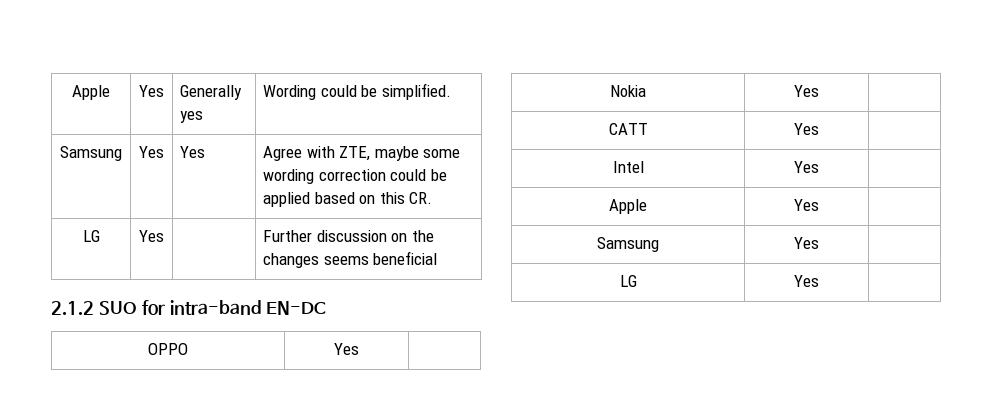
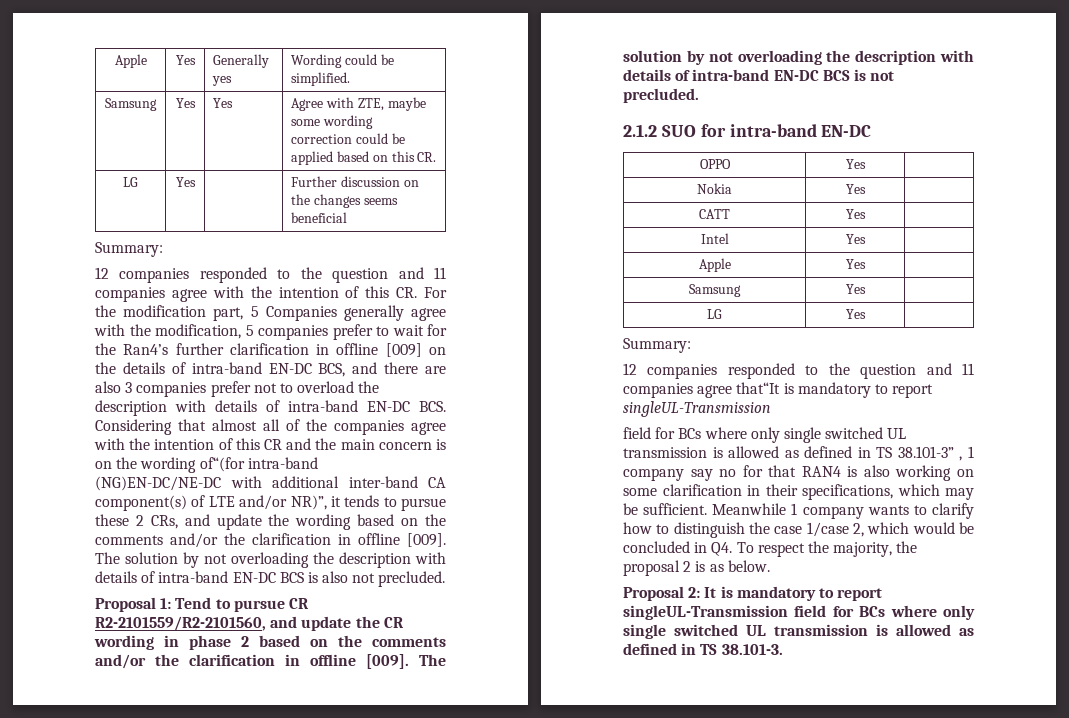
(438, 258) none -> [95,242,163,257] [95,267,446,283] [95,286,447,302] [95,305,446,321] [94,324,447,340] [95,343,446,357] [95,362,446,377] [95,381,380,397] [95,400,446,416] [95,419,446,435] [94,438,446,450] [95,457,318,473] [95,476,446,491] [95,495,446,511] [95,514,447,530] [95,533,446,548] [95,552,446,568] [95,571,446,587] [95,597,309,612] [95,616,404,631] [94,635,446,650] [95,654,446,669] [623,50,974,65] [623,69,895,81] [623,88,699,103] // Summary: // 12 companies responded to the question and 11 companies agree with the intention of this CR. For the modification part, 5 Companies generally agree with the modification, 5 companies prefer to wait for the Ran4’s further clarification in offline [009] on the details of intra-band EN-DC BCS, and there are also 3 companies prefer not to overload the description with details of intra-band EN-DC BCS. Considering that almost all of the companies agree with the intention of this CR and the main concern is on the wording of“(for intra-band (NG)EN-DC/NE-DC with additional inter-band CA component(s) of LTE and/or NR)”, it tends to pursue these 2 CRs, and update the wording based on the comments and/or the clarification in offline [009]. The solution by not overloading the description with details of intra-band EN-DC BCS is also not precluded. // Proposal 1: Tend to pursue CR R2-2101559/R2-2101560, and update the CR wording in phase 2 based on the comments and/or the clarification in offline [009]. The solution by not overloading the description with details of intra-band EN-DC BCS is not precluded.
(819, 281) none -> [623,338,691,353] [623,363,974,379] [623,382,934,398] [623,401,771,417] [623,427,907,443] [623,446,974,461] [623,465,974,481] [623,484,974,500] [623,503,974,519] [623,522,974,538] [623,541,918,557] [623,560,770,576] [623,586,883,601] [623,605,975,620] [623,624,974,639] [623,643,783,655] // Summary: // 12 companies responded to the question and 11 companies agree that“It is mandatory to report singleUL-Transmission // field for BCs where only single switched UL transmission is allowed as defined in TS 38.101-3” , 1 company say no for that RAN4 is also working on some clarification in their specifications, which may be sufficient. Meanwhile 1 company wants to clarify how to distinguish the case 1/case 2, which would be concluded in Q4. To respect the majority, the proposal 2 is as below. // Proposal 2: It is mandatory to report singleUL-Transmission field for BCs where only single switched UL transmission is allowed as defined in TS 38.101-3.

